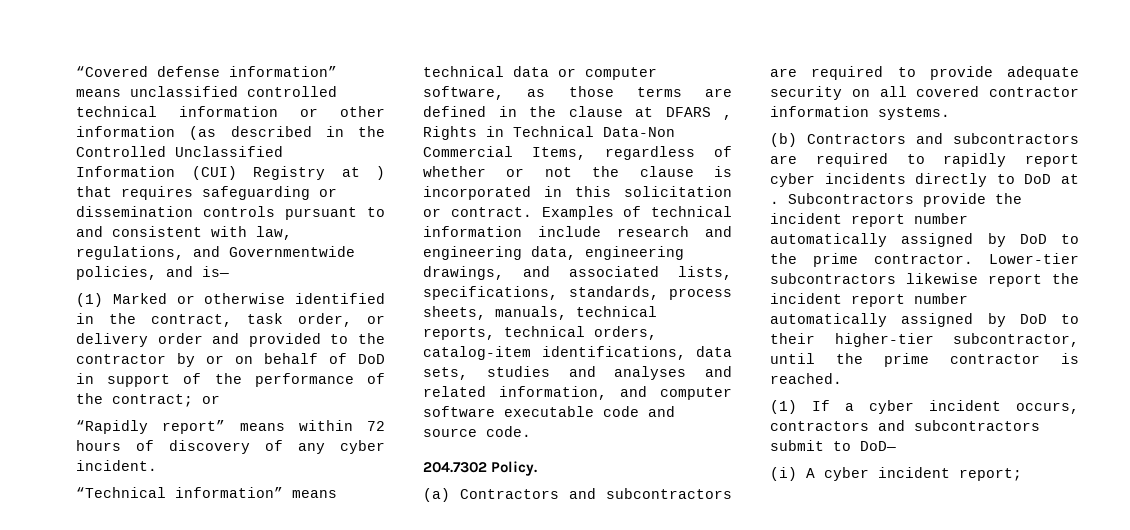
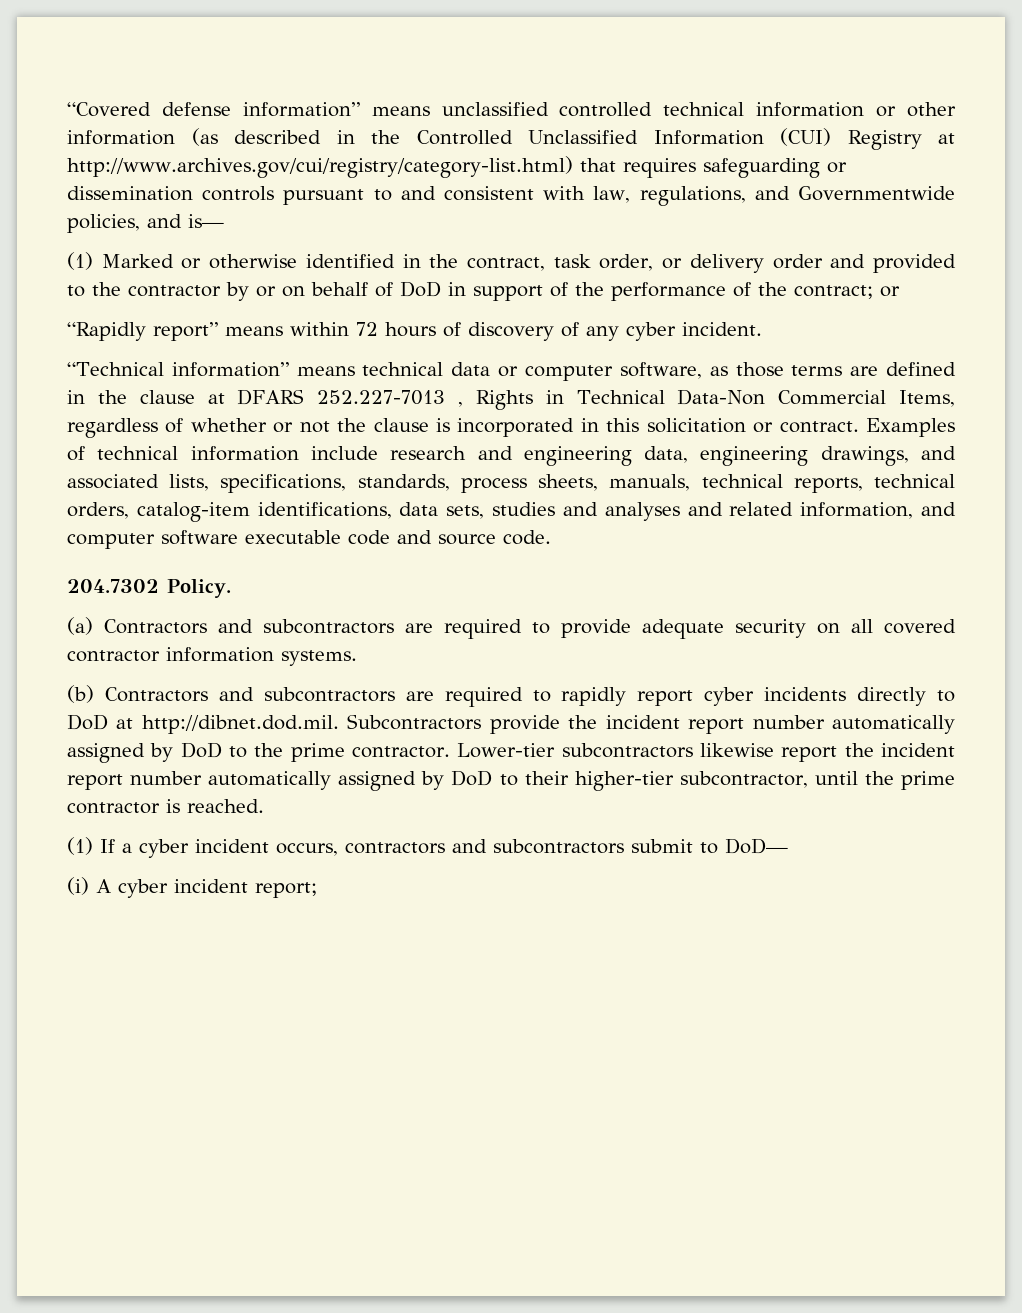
[376,166,385,180] ) -> [67,156,573,178] http://www.archives.gov/cui/registry/category-list.html)
(711, 112) none -> [317,390,446,405] 252.227-7013
[770,201,779,204] . -> [141,715,339,734] http://dibnet.dod.mil.

